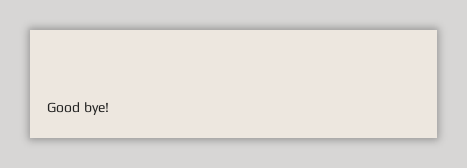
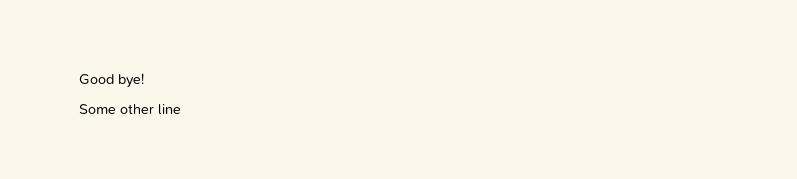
(109, 108) none -> [79,104,181,115] // Some other line

